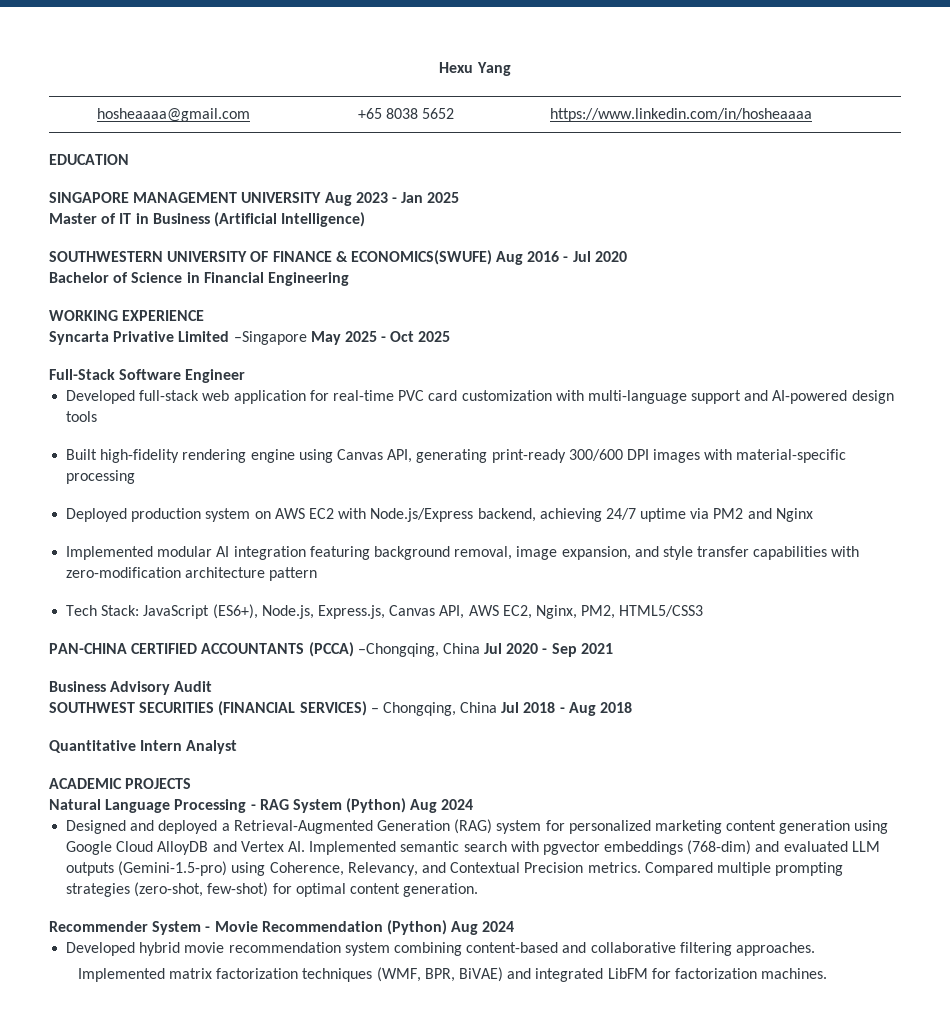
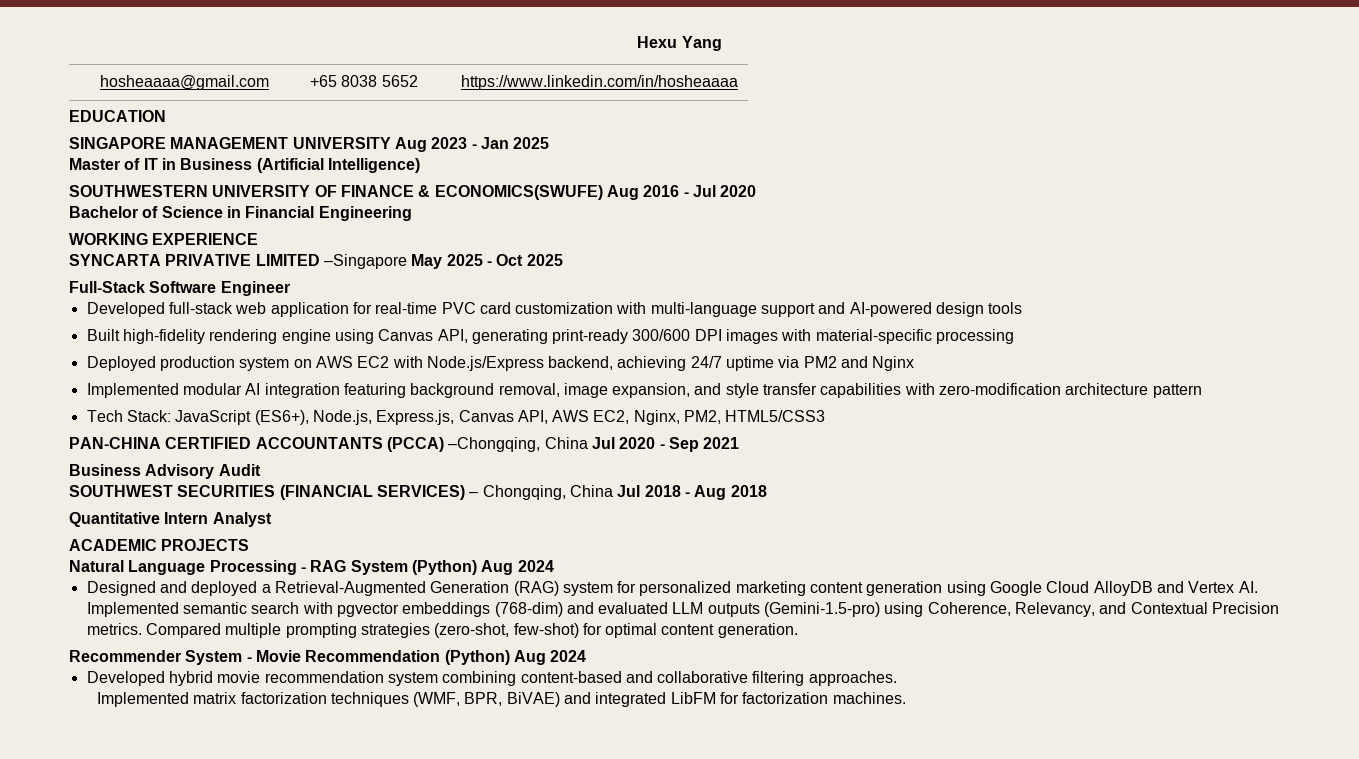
[49,331,230,345] Syncarta Privative Limited -> [69,254,320,266] SYNCARTA PRIVATIVE LIMITED

